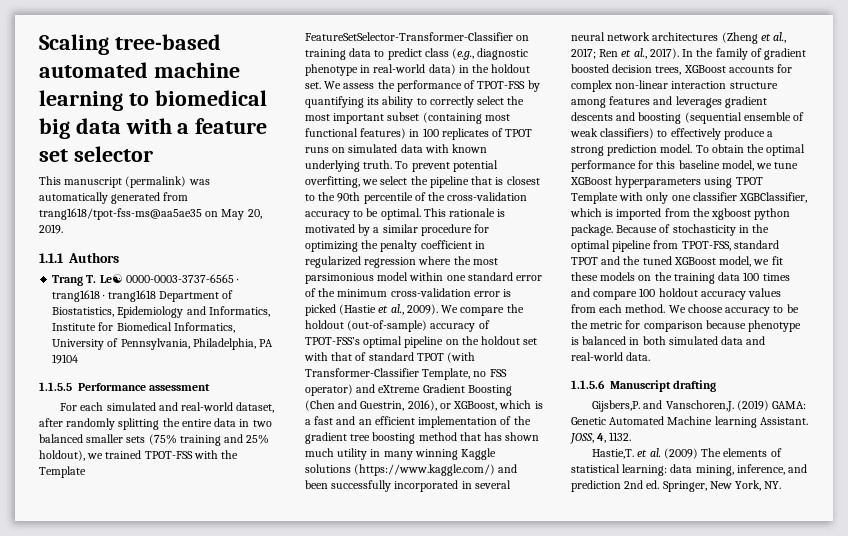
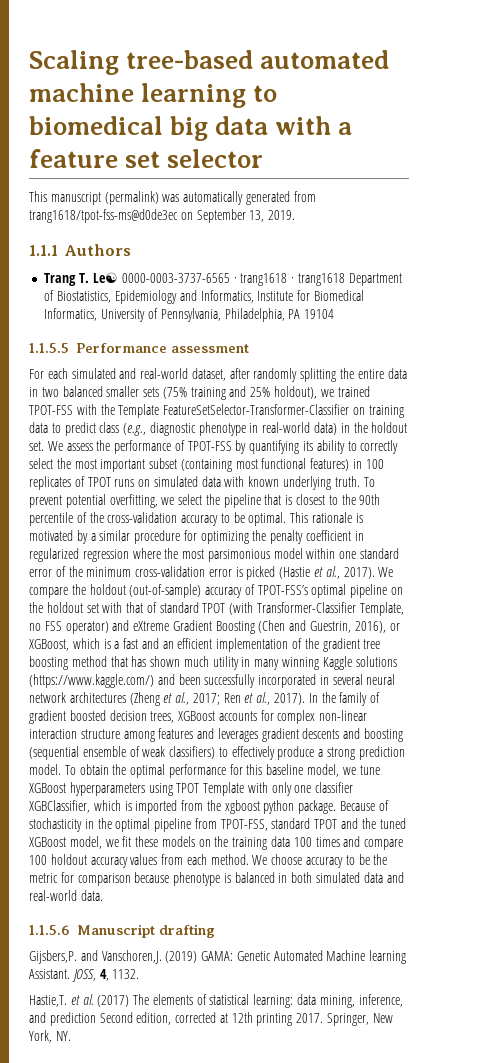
[39,208,262,220] trang1618/tpot-fss-ms@aa5ae35 on May 20, -> [29,209,265,223] trang1618/tpot-fss-ms@d0de3ec on September 13,
[406,304,438,315] 2009). -> [343,567,375,579] 2017).
[663,448,698,459] (2009) -> [97,995,130,1007] (2017)
[624,480,660,489] 2nd ed. -> [99,1012,324,1026] Second edition, corrected at 12th printing 2017.

